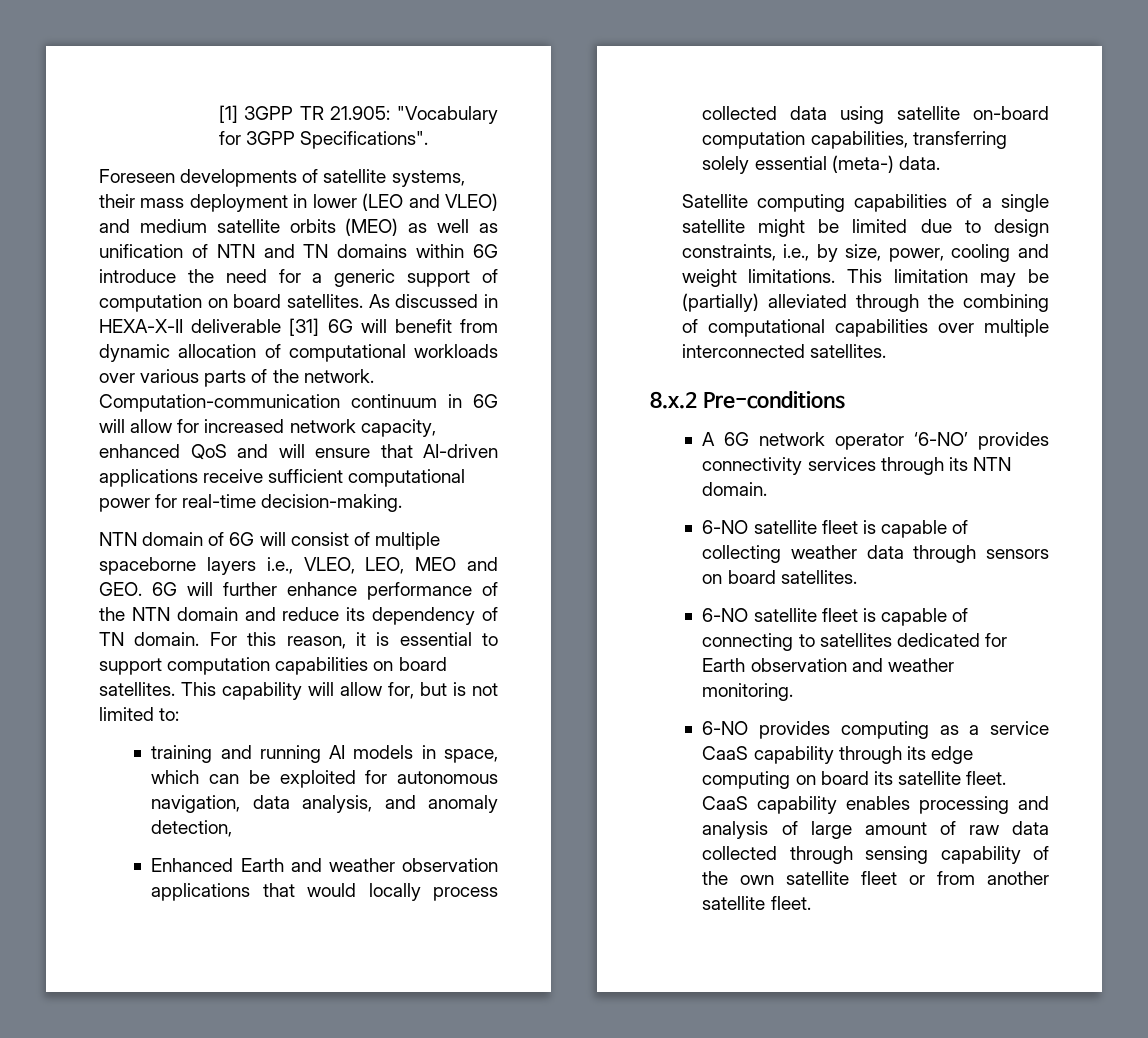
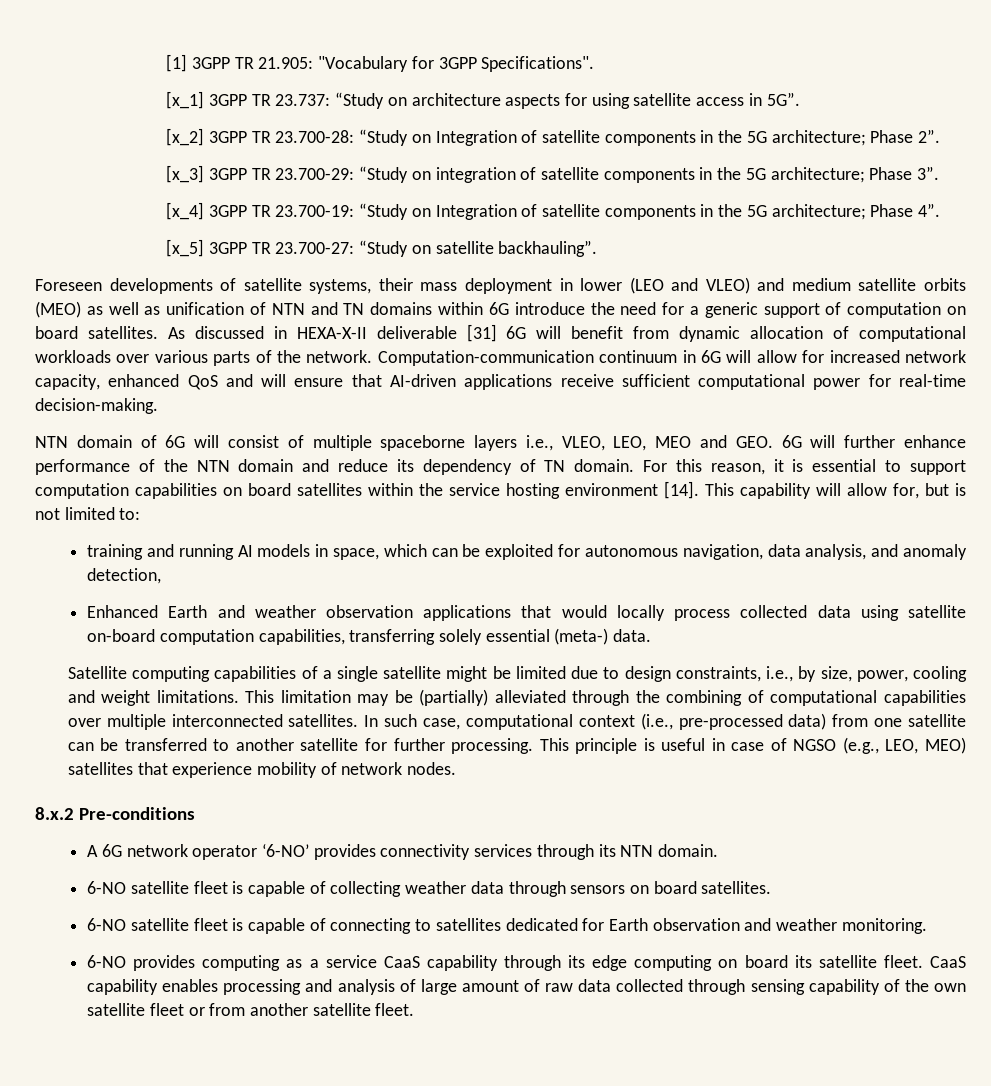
(428, 140) none -> [166,91,800,109] [166,128,941,146] [166,165,940,183] [166,202,941,220] [166,239,598,257] // [x_1] 3GPP TR 23.737: “Study on architecture aspects for using satellite access in 5G”. // [x_2] 3GPP TR 23.700-28: “Study on Integration of satellite components in the 5G architecture; Phase 2”. // [x_3] 3GPP TR 23.700-29: “Study on integration of satellite components in the 5G architecture; Phase 3”. // [x_4] 3GPP TR 23.700-19: “Study on Integration of satellite components in the 5G architecture; Phase 4”. // [x_5] 3GPP TR 23.700-27: “Study on satellite backhauling”.
[99,682,175,696] satellites. -> [297,481,699,499] satellites within the service hosting environment [14].
(886, 351) none -> [364,713,967,730] [67,737,966,754] [67,762,457,778] In such case, computational context (i.e., pre-processed data) from one satellite can be transferred to another satellite for further processing. This principle is useful in case of NGSO (e.g., LEO, MEO) satellites that experience mobility of network nodes.

